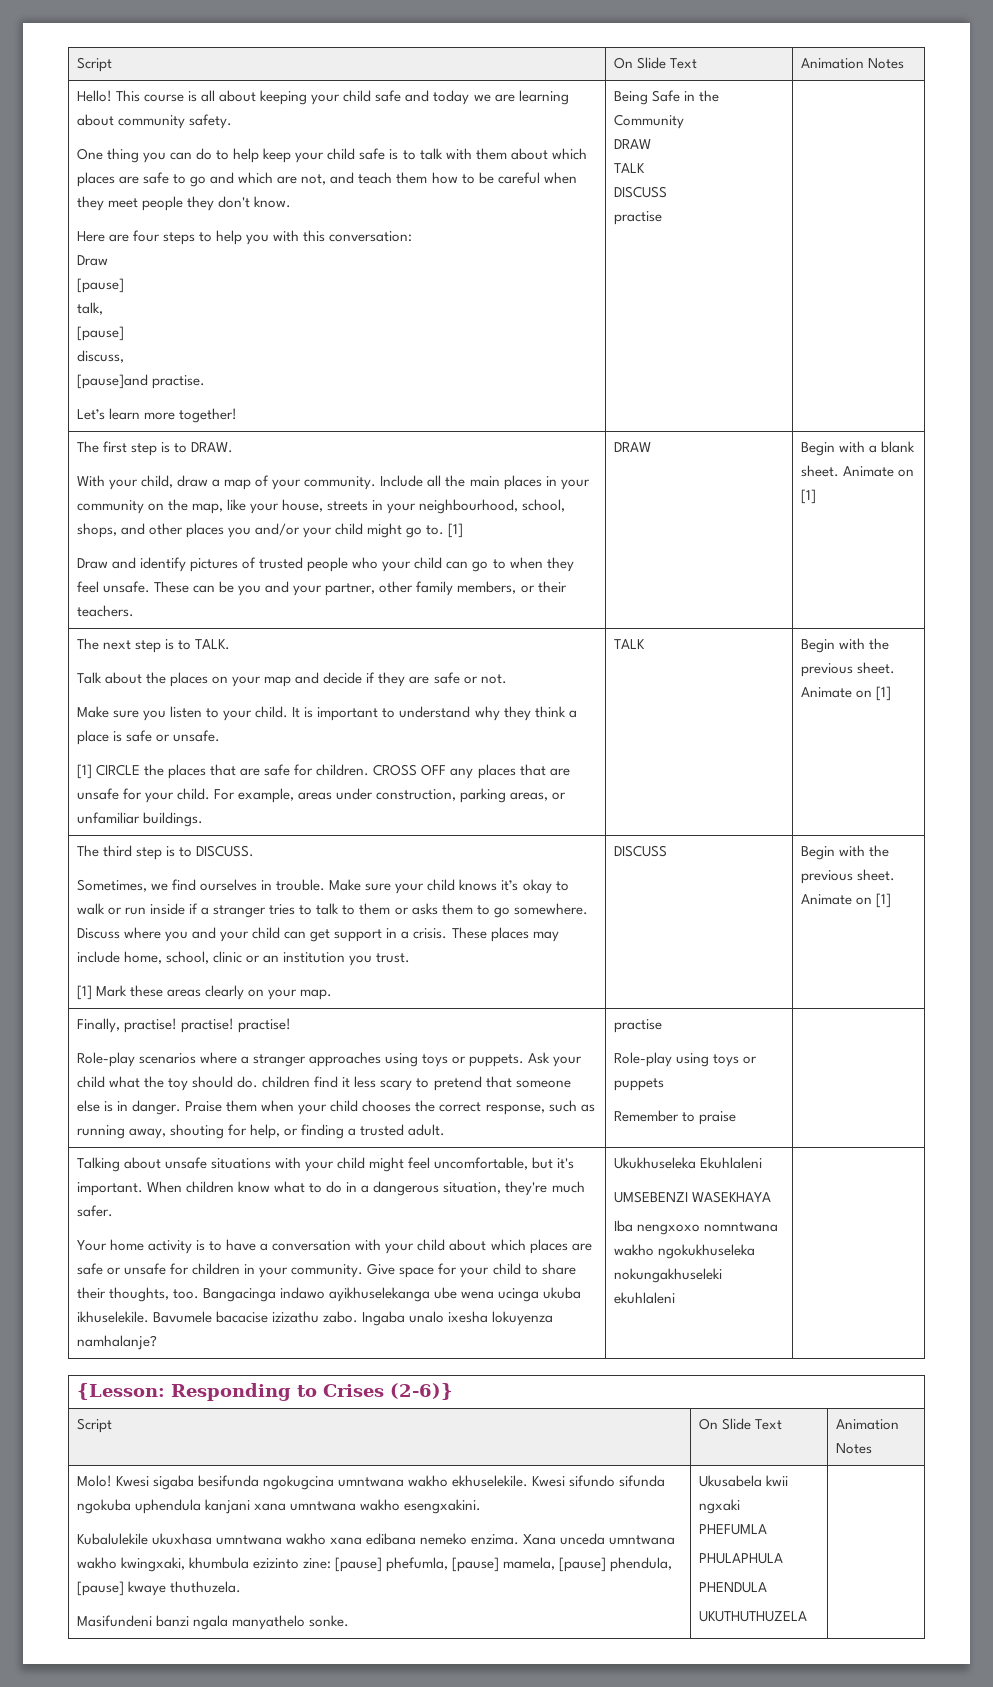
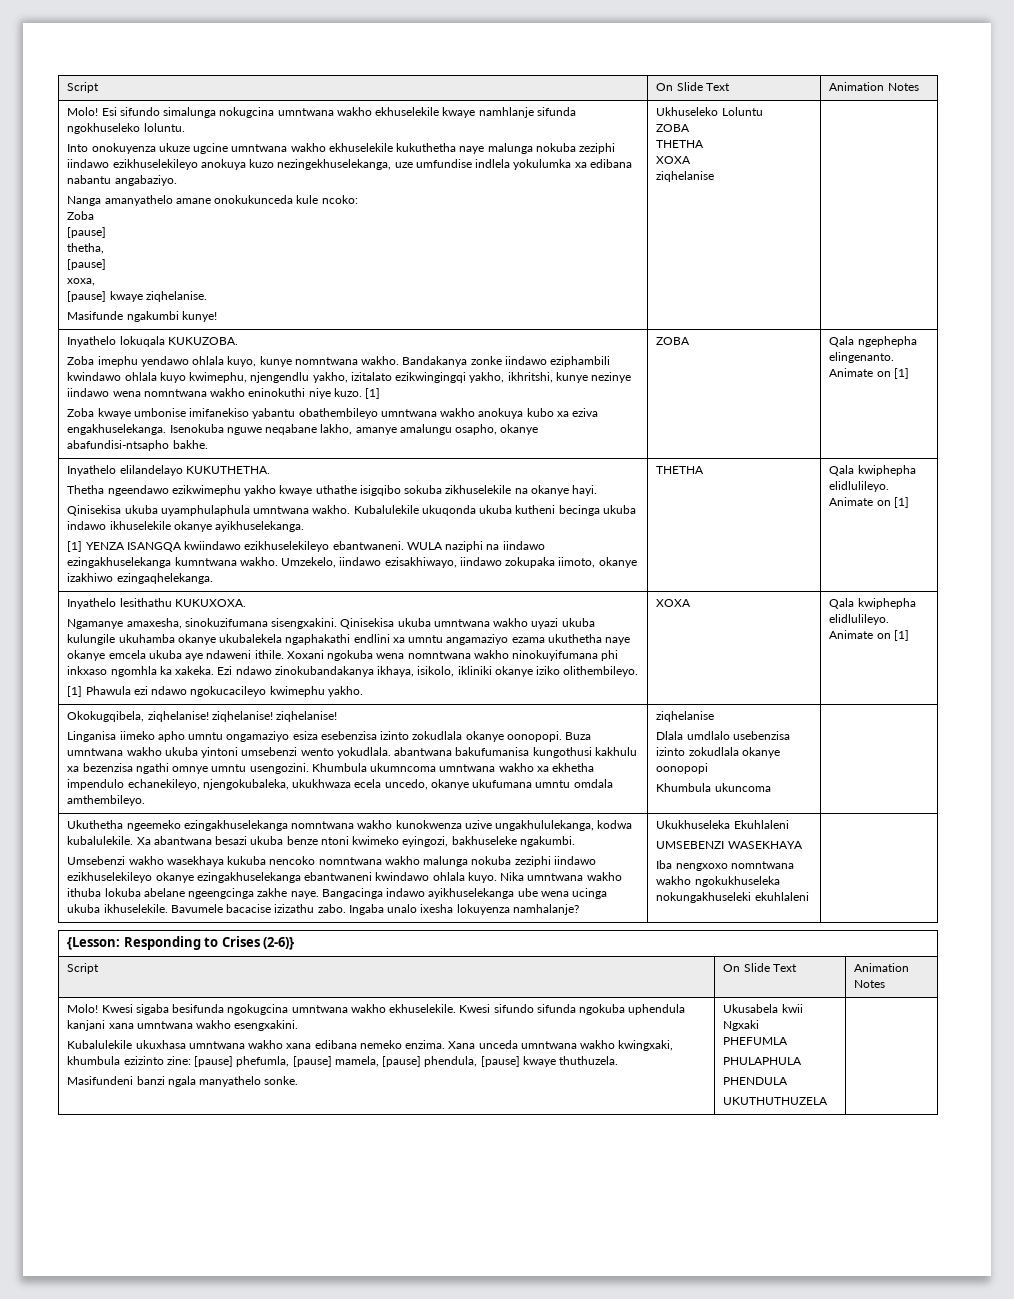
[76,57,112,72] [613,57,698,69] [800,58,904,69] [76,90,569,105] [76,114,233,129] [76,148,587,163] [76,172,577,187] [76,196,292,211] [76,230,413,245] [76,255,108,266] [76,278,124,293] [76,302,103,315] [76,326,124,341] [76,350,124,363] [76,374,205,389] [76,408,238,423] [613,90,720,105] [613,114,684,129] [613,139,651,149] [613,163,645,173] [613,186,667,198] [613,211,662,225] [76,441,234,456] [76,475,590,490] [76,499,566,514] [76,523,464,538] [76,557,574,572] [76,581,567,596] [76,605,134,617] [613,442,651,452] [800,441,916,456] [800,465,915,477] [800,489,816,504] [76,638,231,653] [76,672,507,687] [76,706,577,721] [76,730,221,745] [76,764,570,779] [76,788,567,803] [76,812,203,827] [613,639,645,649] [800,638,890,653] [800,662,895,677] [800,686,892,701] [76,845,255,860] [76,879,569,894] [76,903,588,918] [76,927,559,942] [76,951,411,966] [76,985,333,1000] [613,845,667,857] [800,845,890,860] [800,869,895,884] [800,893,892,908] [76,1018,292,1033] [76,1052,583,1067] [76,1076,571,1091] [76,1100,595,1115] [76,1124,446,1139] [613,1019,662,1033] [613,1052,758,1067] [613,1078,664,1091] [613,1110,737,1125] [76,1157,575,1172] [76,1181,585,1196] [76,1205,113,1217] [76,1239,592,1254] [76,1263,576,1278] [76,1287,200,1302] Script | On Slide Text | Animation Notes // Hello! This course is all about keeping your child safe and today we are learning about community safety. // One thing you can do to help keep your child safe is to talk with them about which places are safe to go and which are not, and teach them how to be careful when they meet people they don't know. // Here are four steps to help you with this conversation: // Draw // [pause] // talk, // [pause] // discuss, // [pause]and practise. // Let’s learn more together! | Being Safe in the Community // DRAW // TALK // DISCUSS // practise | // The first step is to DRAW. // With your child, draw a map of your community. Include all the main places in your community on the map, like your house, streets in your neighbourhood, school, shops, and other places you and/or your child might go to. [1] // Draw and identify pictures of trusted people who your child can go to when they feel unsafe. These can be you and your partner, other family members, or their teachers. | DRAW | Begin with a blank sheet. Animate on [1] // The next step is to TALK. // Talk about the places on your map and decide if they are safe or not. // Make sure you listen to your child. It is important to understand why they think a place is safe or unsafe. // [1] CIRCLE the places that are safe for children. CROSS OFF any places that are unsafe for your child. For example, areas under construction, parking areas, or unfamiliar buildings. | TALK | Begin with the previous sheet. Animate on [1] // The third step is to DISCUSS. // Sometimes, we find ourselves in trouble. Make sure your child knows it’s okay to walk or run inside if a stranger tries to talk to them or asks them to go somewhere. Discuss where you and your child can get support in a crisis. These places may include home, school, clinic or an institution you trust. // [1] Mark these areas clearly on your map. | DISCUSS | Begin with the previous sheet. Animate on [1] // Finally, practise! practise! practise! // Role-play scenarios where a stranger approaches using toys or puppets. Ask your child what the toy should do. children find it less scary to pretend that someone else is in danger. Praise them when your child chooses the correct response, such as running away, shouting for help, or finding a trusted adult. | practise // Role-play using toys or puppets // Remember to praise | // Talking about unsafe situations with your child might feel uncomfortable, but it's important. When children know what to do in a dangerous situation, they're much safer. // Your home activity is to have a conversation with your child about which places are safe or unsafe for children in your community. Give space for your child to share their thoughts, too. -> [67,82,100,93] [656,82,730,91] [829,82,919,91] [67,107,576,118] [67,123,185,134] [67,143,615,154] [67,159,632,170] [67,175,177,186] [67,195,358,206] [67,211,95,220] [67,227,107,238] [67,243,105,254] [67,259,107,270] [67,278,96,286] [67,291,207,302] [67,311,217,322] [656,107,763,116] [656,124,691,132] [656,140,705,148] [656,156,692,164] [656,171,715,182] [67,336,238,347] [67,356,610,367] [67,372,631,383] [67,388,381,399] [67,408,598,419] [67,424,539,435] [67,440,208,451] [656,337,691,345] [829,336,917,347] [829,352,895,363] [829,368,909,379] [67,465,270,476] [67,485,597,496] [67,505,636,516] [67,521,305,532] [67,541,545,552] [67,557,637,568] [67,573,213,584] [656,466,705,474] [829,465,916,476] [829,481,890,492] [829,497,909,508] [67,598,246,609] [67,618,595,629] [67,634,630,645] [67,650,619,661] [67,666,639,677] [67,686,363,697] [656,599,692,607] [829,598,916,609] [829,614,890,625] [829,630,909,641] [67,711,338,722] [67,731,591,742] [67,747,637,758] [67,763,594,774] [67,779,613,790] [67,795,146,806] [656,711,715,722] [656,731,790,740] [656,747,780,758] [656,763,709,774] [656,783,771,792] [67,820,633,831] [67,836,575,847] [67,856,596,867] [67,872,622,883] [67,888,319,899] Script | On Slide Text | Animation Notes // Molo! Esi sifundo simalunga nokugcina umntwana wakho ekhuselekile kwaye namhlanje sifunda ngokhuseleko loluntu. // Into onokuyenza ukuze ugcine umntwana wakho ekhuselekile kukuthetha naye malunga nokuba zeziphi iindawo ezikhuselekileyo anokuya kuzo nezingekhuselekanga, uze umfundise indlela yokulumka xa edibana nabantu angabaziyo. // Nanga amanyathelo amane onokukunceda kule ncoko: // Zoba // [pause] // thetha, // [pause] // xoxa, // [pause] kwaye ziqhelanise. // Masifunde ngakumbi kunye! | Ukhuseleko Loluntu // ZOBA // THETHA // XOXA // ziqhelanise | // Inyathelo lokuqala KUKUZOBA. // Zoba imephu yendawo ohlala kuyo, kunye nomntwana wakho. Bandakanya zonke iindawo eziphambili kwindawo ohlala kuyo kwimephu, njengendlu yakho, izitalato ezikwingingqi yakho, ikhritshi, kunye nezinye iindawo wena nomntwana wakho eninokuthi niye kuzo. [1] // Zoba kwaye umbonise imifanekiso yabantu obathembileyo umntwana wakho anokuya kubo xa eziva engakhuselekanga. Isenokuba nguwe neqabane lakho, amanye amalungu osapho, okanye abafundisi-ntsapho bakhe. | ZOBA | Qala ngephepha elingenanto. Animate on [1] // Inyathelo elilandelayo KUKUTHETHA. // Thetha ngeendawo ezikwimephu yakho kwaye uthathe isigqibo sokuba zikhuselekile na okanye hayi. // Qinisekisa ukuba uyamphulaphula umntwana wakho. Kubalulekile ukuqonda ukuba kutheni becinga ukuba indawo ikhuselekile okanye ayikhuselekanga. // [1] YENZA ISANGQA kwiindawo ezikhuselekileyo ebantwaneni. WULA naziphi na iindawo ezingakhuselekanga kumntwana wakho. Umzekelo, iindawo ezisakhiwayo, iindawo zokupaka iimoto, okanye izakhiwo ezingaqhelekanga. | THETHA | Qala kwiphepha elidlulileyo. Animate on [1] // Inyathelo lesithathu KUKUXOXA. // Ngamanye amaxesha, sinokuzifumana sisengxakini. Qinisekisa ukuba umntwana wakho uyazi ukuba kulungile ukuhamba okanye ukubalekela ngaphakathi endlini xa umntu angamaziyo ezama ukuthetha naye okanye emcela ukuba aye ndaweni ithile. Xoxani ngokuba wena nomntwana wakho ninokuyifumana phi inkxaso ngomhla ka xakeka. Ezi ndawo zinokubandakanya ikhaya, isikolo, ikliniki okanye iziko olithembileyo. // [1] Phawula ezi ndawo ngokucacileyo kwimephu yakho. | XOXA | Qala kwiphepha elidlulileyo. Animate on [1] // Okokugqibela, ziqhelanise! ziqhelanise! ziqhelanise! // Linganisa iimeko apho umntu ongamaziyo esiza esebenzisa izinto zokudlala okanye oonopopi. Buza umntwana wakho ukuba yintoni umsebenzi wento yokudlala. abantwana bakufumanisa kungothusi kakhulu xa bezenzisa ngathi omnye umntu usengozini. Khumbula ukumncoma umntwana wakho xa ekhetha impendulo echanekileyo, njengokubaleka, ukukhwaza ecela uncedo, okanye ukufumana umntu omdala amthembileyo. | ziqhelanise // Dlala umdlalo usebenzisa izinto zokudlala okanye oonopopi // Khumbula ukuncoma | // Ukuthetha ngeemeko ezingakhuselekanga nomntwana wakho kunokwenza uzive ungakhululekanga, kodwa kubalulekile. Xa abantwana besazi ukuba benze ntoni kwimeko eyingozi, bakhuseleke ngakumbi. // Umsebenzi wakho wasekhaya kukuba nencoko nomntwana wakho malunga nokuba zeziphi iindawo ezikhuselekileyo okanye ezingakhuselekanga ebantwaneni kwindawo ohlala kuyo. Nika umntwana wakho ithuba lokuba abelane ngeengcinga zakhe naye.
[698,1499,740,1514] ngxaki -> [723,1020,760,1031] Ngxaki

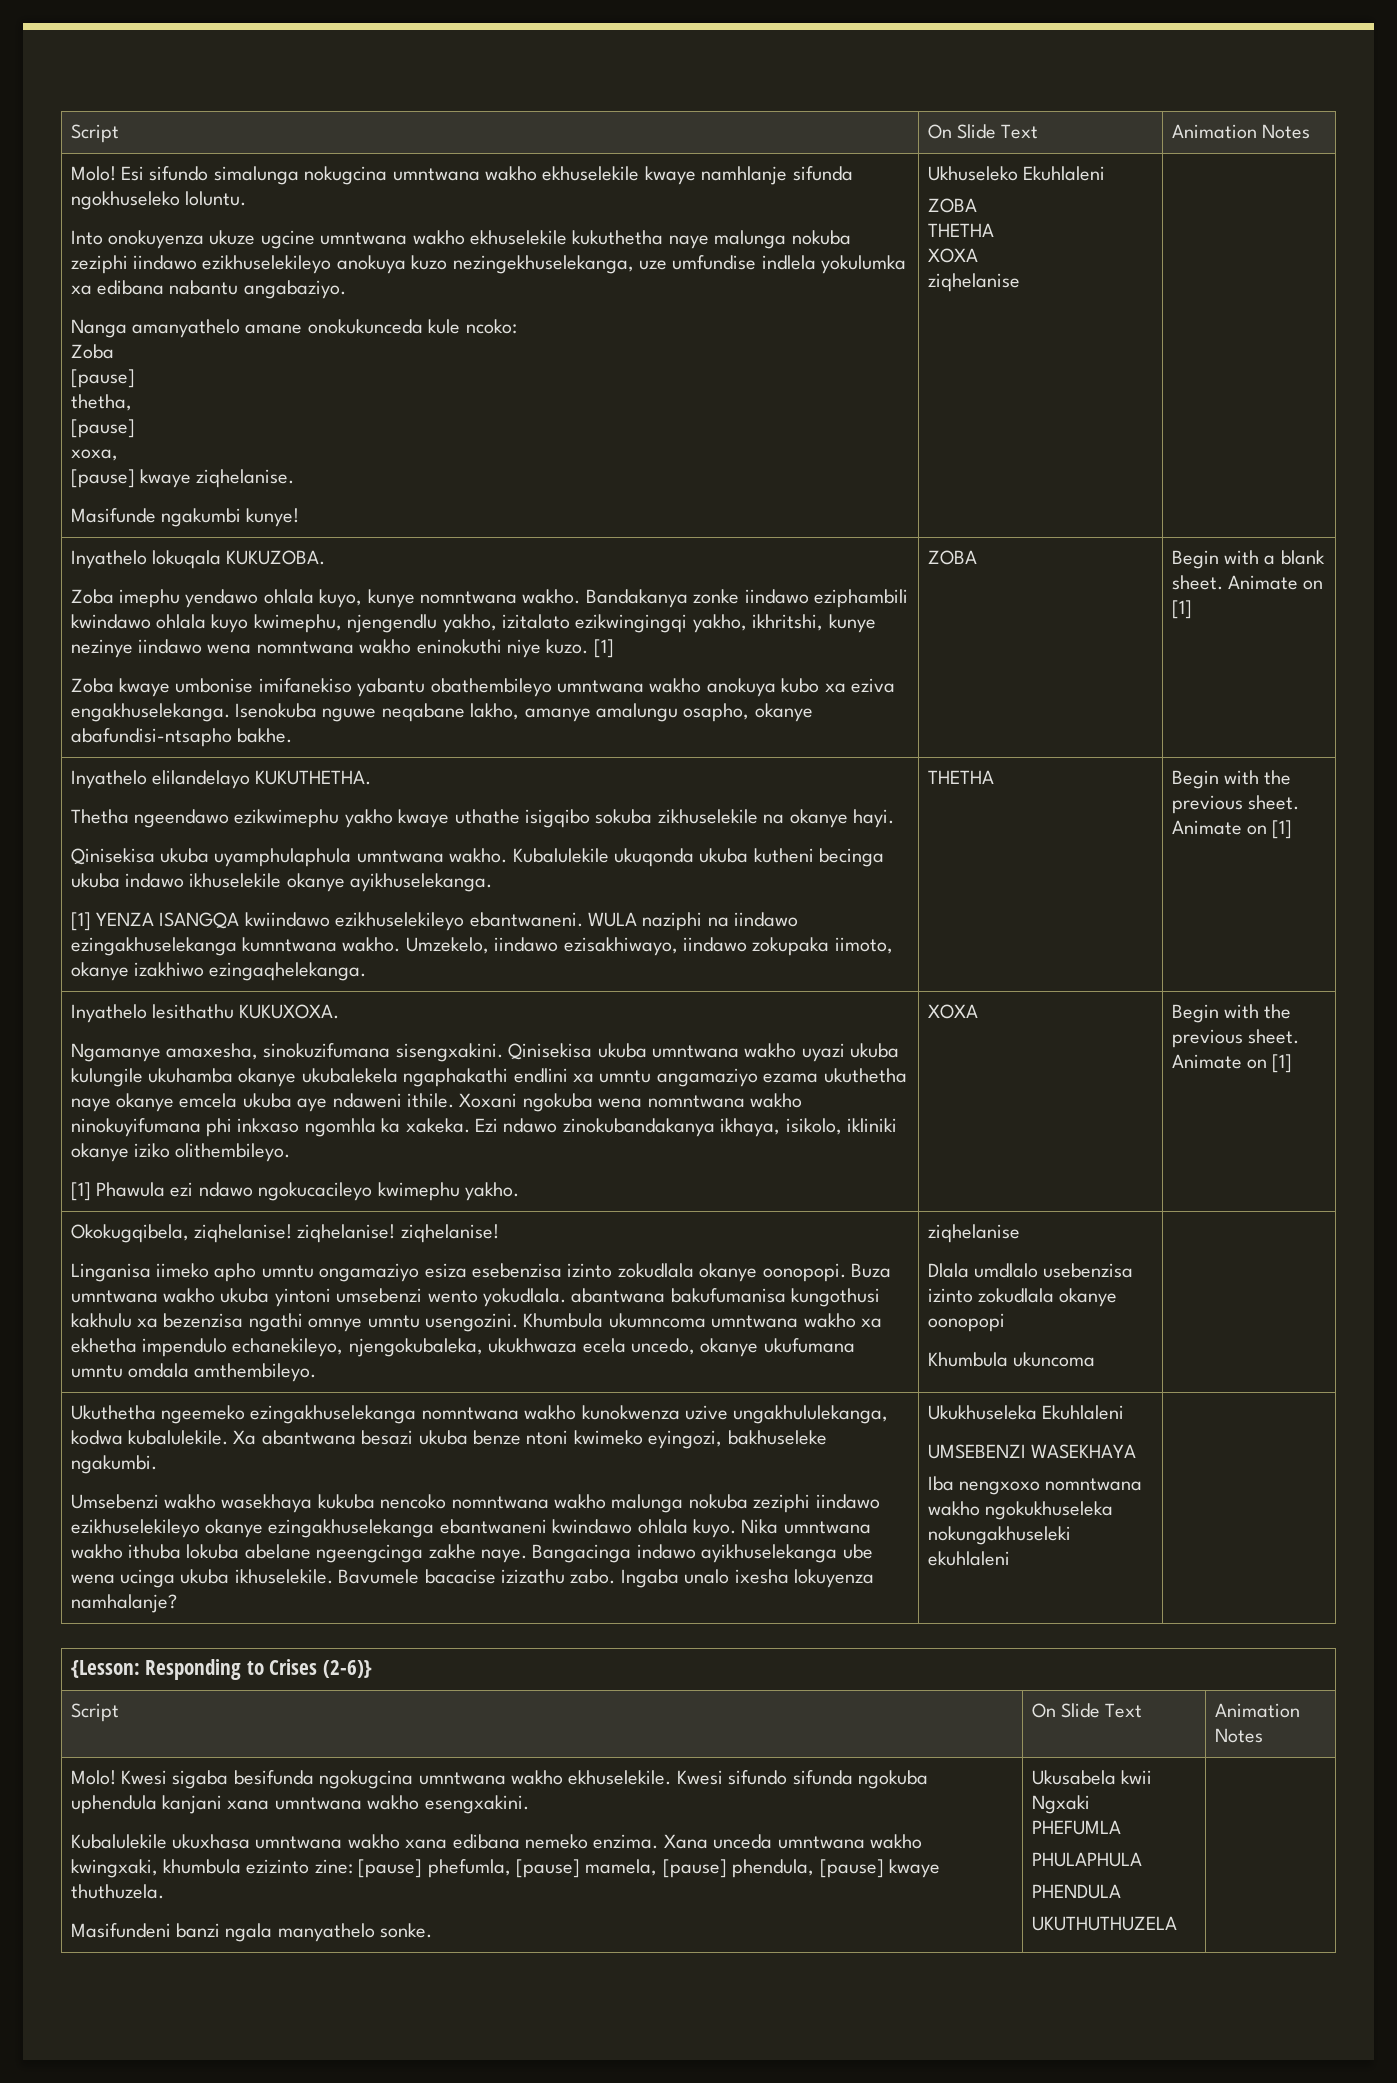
[721,107,763,116] Loluntu -> [1023,166,1106,181] Ekuhlaleni
[829,336,917,347] [829,352,895,363] Qala ngephepha elingenanto. -> [1171,550,1325,569] [1171,575,1223,590] Begin with a blank sheet.
[829,465,916,476] [829,481,890,492] Qala kwiphepha elidlulileyo. -> [1171,770,1292,789] [1171,795,1300,814] Begin with the previous sheet.
[829,598,916,609] [829,614,890,625] Qala kwiphepha elidlulileyo. -> [1171,1004,1292,1023] [1171,1029,1300,1048] Begin with the previous sheet.

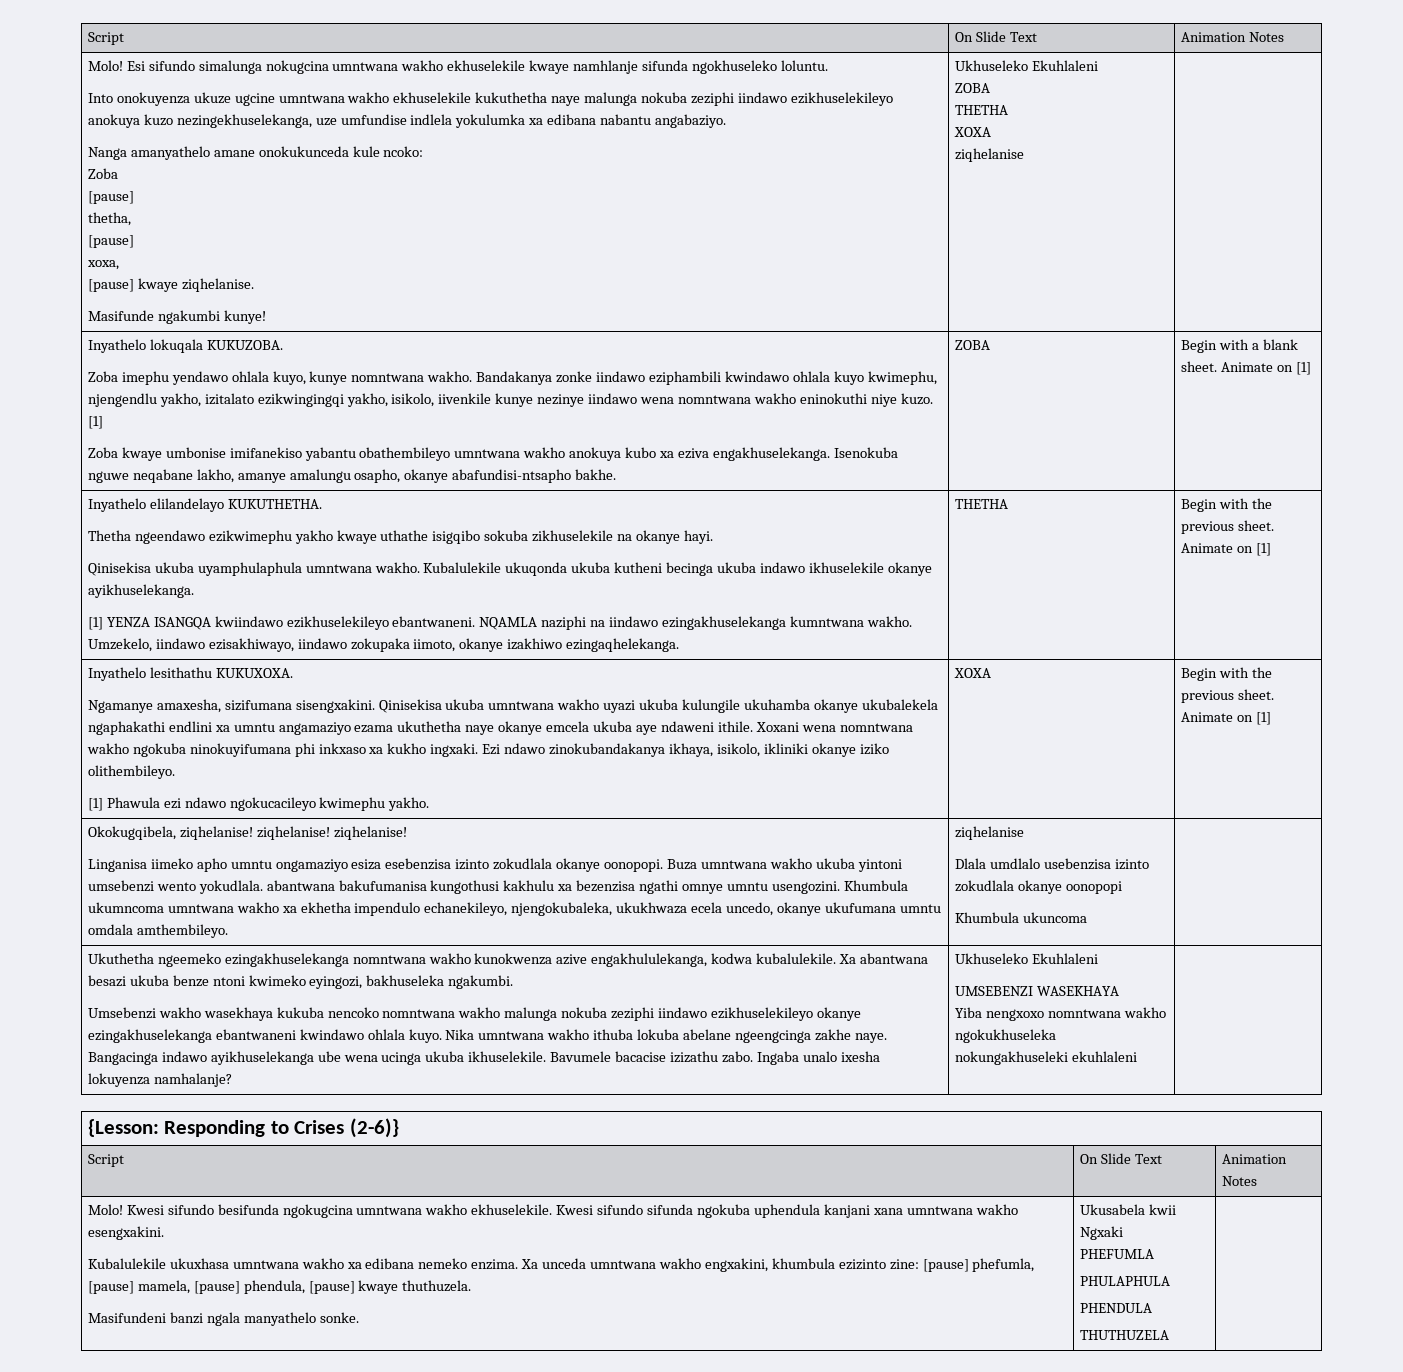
[752,614,824,631] ikhritshi, -> [391,393,492,407] isikolo, iivenkile
[588,912,638,927] WULA -> [479,617,538,630] NQAMLA
[263,1043,391,1058] sinokuzifumana -> [224,700,292,711] sizifumana
[522,1093,803,1112] ngokuba wena nomntwana wakho -> [801,723,913,732] [86,743,186,757] wena nomntwana wakho ngokuba
[304,1118,470,1137] ngomhla ka xakeka. -> [368,743,479,757] xa kukho ingxaki.
[685,1405,889,1424] uzive ungakhululekanga, -> [556,953,708,967] azive engakhululekanga,
[727,1430,827,1445] bakhuseleke -> [366,975,445,986] bakhuseleka
[927,1405,1037,1420] Ukukhuseleka -> [954,953,1028,964] Ukhuseleko
[927,1476,954,1491] Iba -> [954,1007,982,1018] Yiba
[172,1770,229,1789] sigaba -> [167,1204,214,1215] sifundo
[405,1839,448,1849] xana -> [346,1262,362,1269] xa
[663,1834,708,1849] Xana -> [521,1259,539,1269] Xa
[70,1859,158,1878] kwingxaki, -> [704,1258,768,1272] engxakini,
[1031,1916,1177,1931] UKUTHUTHUZELA -> [1079,1330,1169,1340] THUTHUZELA

